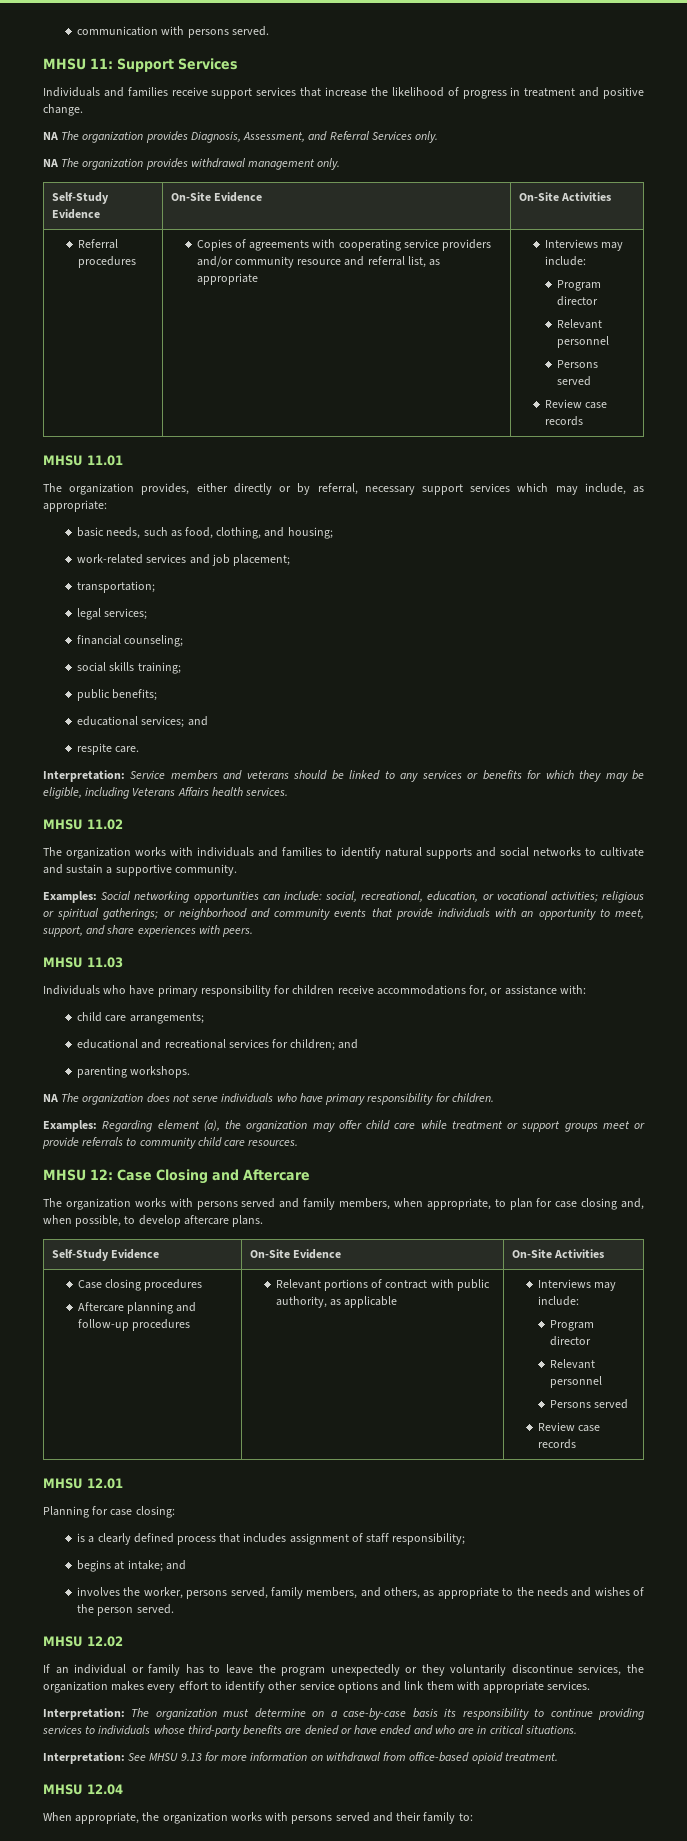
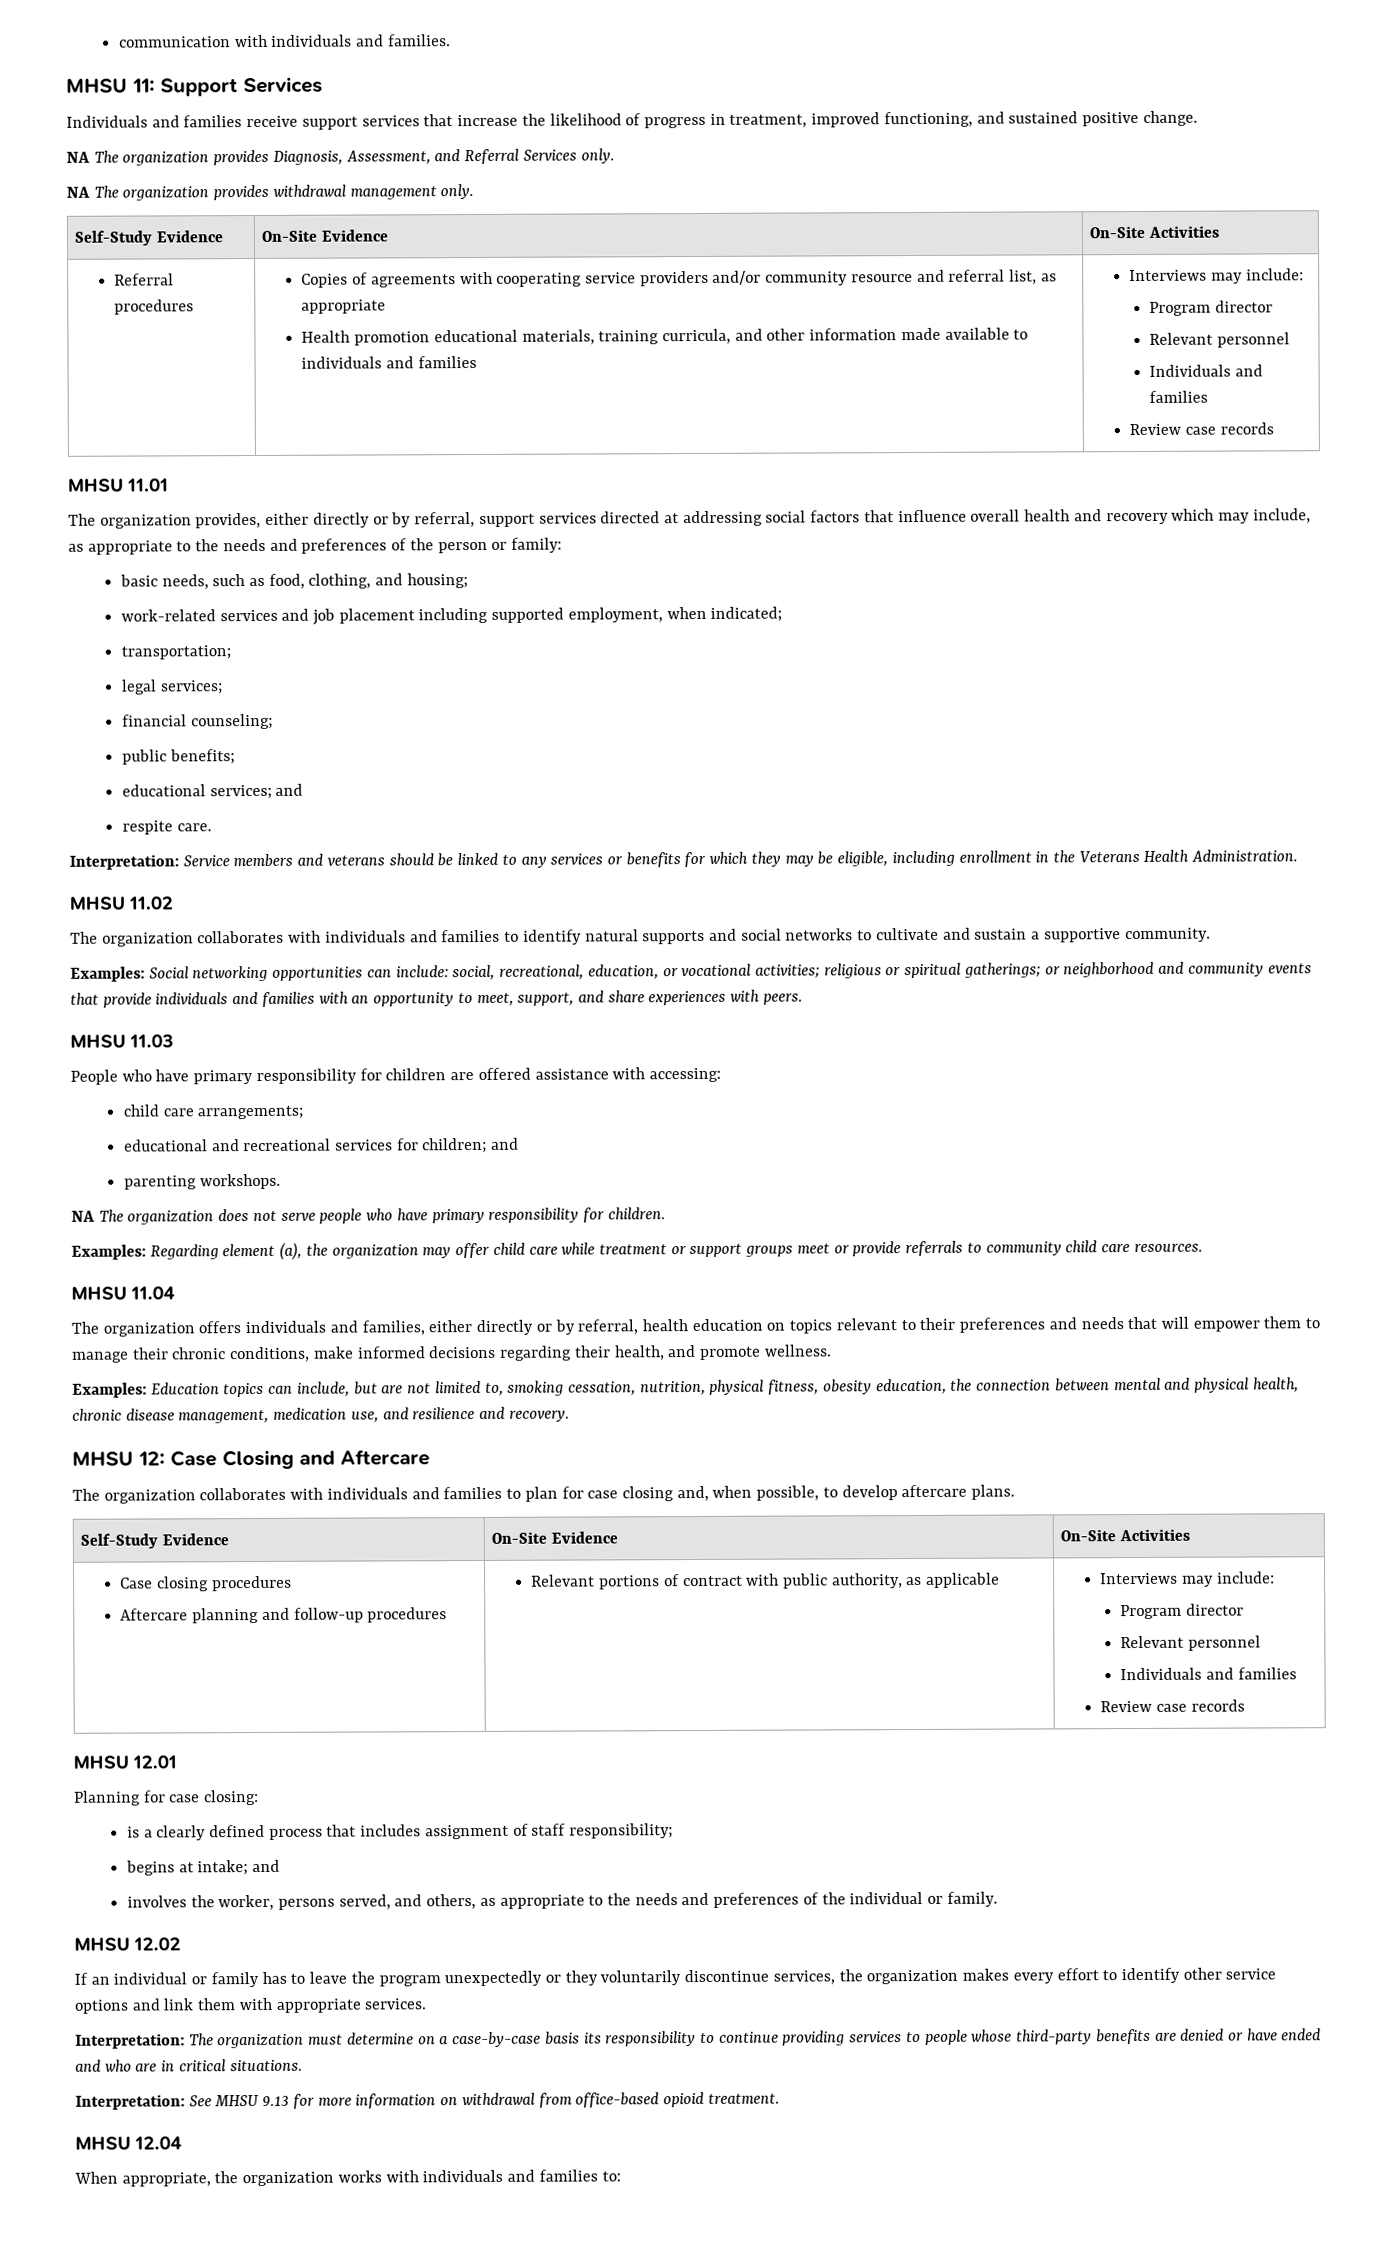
[187,26,269,38] persons served. -> [271,34,451,47] individuals and families.
[524,87,600,97] treatment and -> [729,111,1079,128] treatment, improved functioning, and sustained
[544,239,623,251] [544,256,586,266] [557,280,602,291] [557,296,599,306] [557,319,603,329] [557,336,610,348] [557,360,599,368] [557,376,592,386] | Interviews may include: // Program director // Relevant personnel // Persons served -> [301,327,1029,346] [301,355,477,369] [1129,268,1304,284] [1149,300,1274,316] [1149,332,1291,348] [1149,364,1264,377] [1149,390,1209,403] // Health promotion educational materials, training curricula, and other information made available to individuals and families | Interviews may include: // Program director // Relevant personnel // Individuals and families
[364,483,644,495] [43,500,107,512] necessary support services which may include, as appropriate: -> [478,508,1311,527] [68,537,562,555] support services directed at addressing social factors that influence overall health and recovery which may include, as appropriate to the needs and preferences of the person or family:
[232,554,290,566] placement; -> [338,606,783,624] placement including supported employment, when indicated;
[77,662,181,674] // social skills training; -> (273, 721) none
[132,787,289,796] Veterans Affairs health services. -> [958,849,1299,863] enrollment in the Veterans Health Administration.
[135,847,166,856] works -> [197,930,285,944] collaborates
(490, 913) none -> [232,991,315,1007] and families
[43,985,100,995] Individuals -> [70,1069,118,1085] People
[337,985,586,997] receive accommodations for, or assistance with: -> [450,1067,721,1083] are offered assistance with accessing:
[221,1093,274,1103] individuals -> [319,1208,363,1224] people
(299, 1143) none -> [71,1286,175,1300] [71,1316,1321,1337] [72,1344,832,1363] [72,1377,1299,1398] [72,1406,570,1424] // MHSU 11.04 // The organization offers individuals and families, either directly or by referral, health education on topics relevant to their preferences and needs that will empower them to manage their chronic conditions, make informed decisions regarding their health, and promote wellness. // Examples: Education topics can include, but are not limited to, smoking cessation, nutrition, physical fitness, obesity education, the connection between mental and physical health, chronic disease management, medication use, and resilience and recovery.
[134,1198,491,1210] works with persons served and family members, when appropriate, -> [199,1486,503,1501] collaborates with individuals and families
[550,1399,629,1409] Persons served -> [1120,1667,1297,1681] Individuals and families
[270,1587,358,1599] family members, -> (391, 1902) none
[594,1587,645,1596] [77,1604,174,1616] wishes of the person served. -> [713,1891,998,1908] preferences of the individual or family.
[98,1725,151,1735] individuals -> [924,2029,968,2045] people
[291,1812,456,1824] persons served and their family -> [422,2169,598,2183] individuals and families

